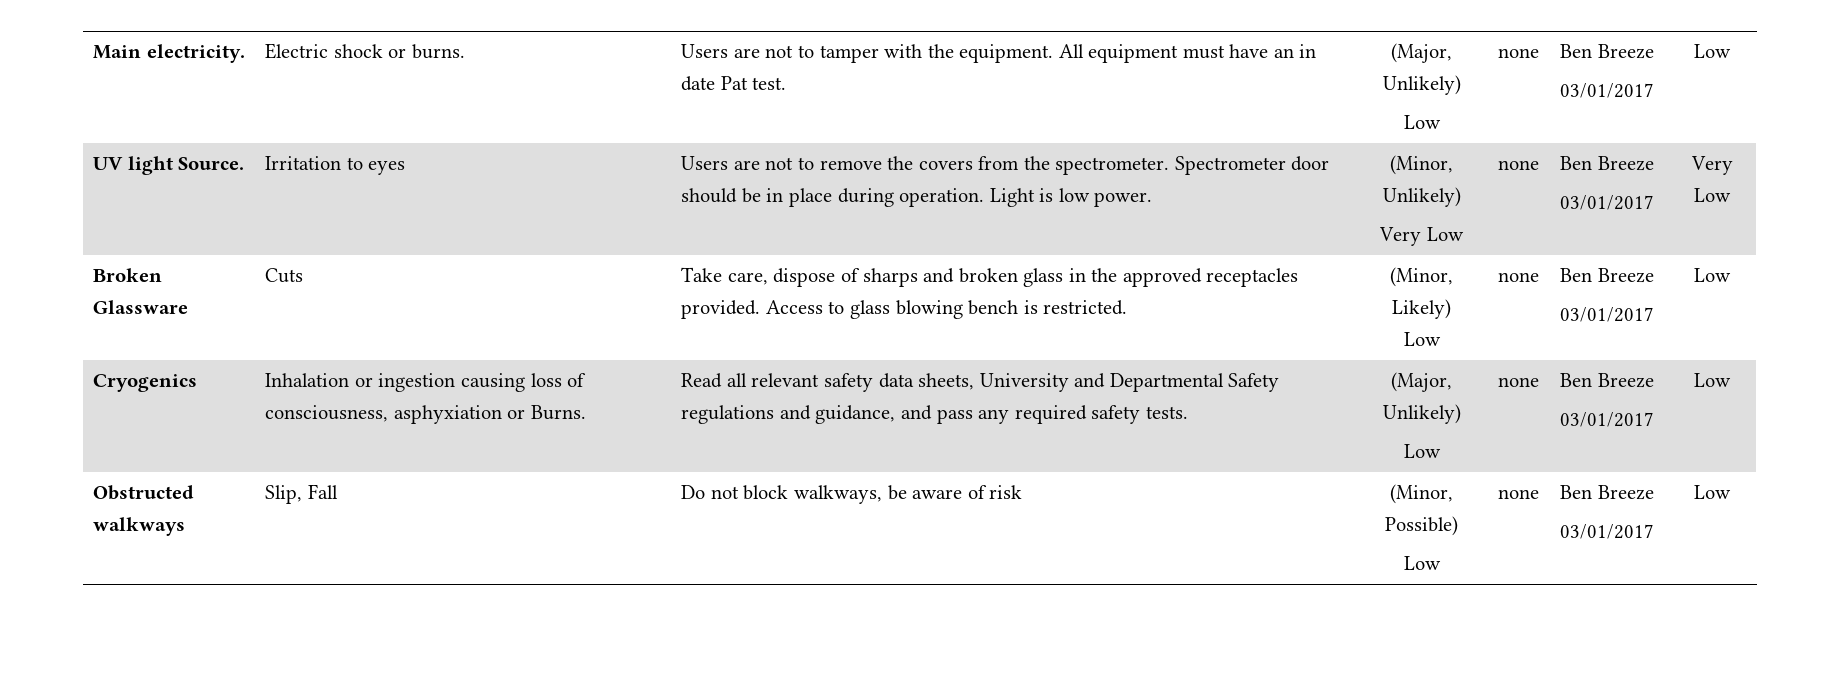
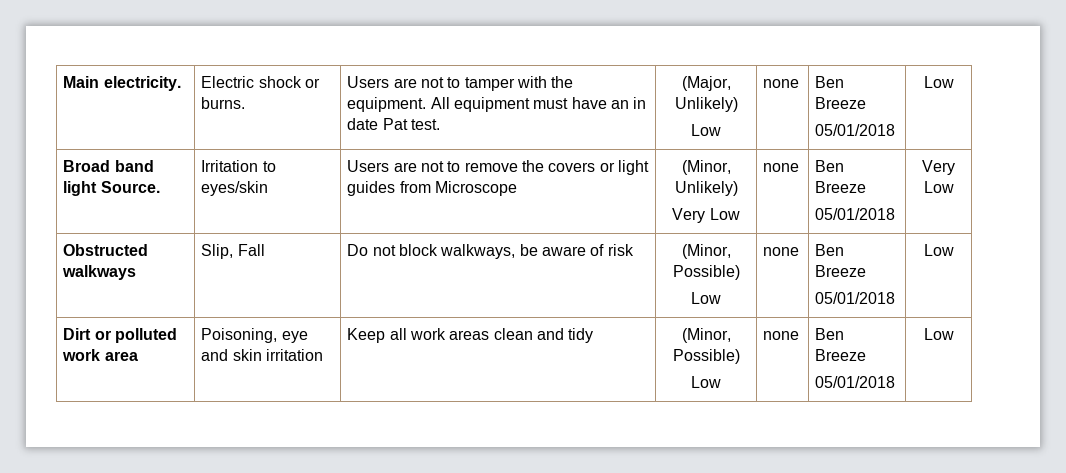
[1560,83,1655,98] [1694,44,1731,58] [93,157,124,170] 03/01/2017 | Low // UV -> [815,124,896,136] [923,76,954,88] [63,160,154,172] 05/01/2018 | Low // Broad band
[368,161,406,175] eyes -> [201,181,269,196] eyes/skin
[978,156,1330,175] [681,188,1153,207] from the spectrometer. Spectrometer door should be in place during operation. Light is low power. -> [599,160,649,175] [347,181,517,196] or light guides from Microscope
[1560,195,1655,210] [1690,156,1733,175] [1694,188,1731,202] [93,268,163,282] [93,300,189,314] [265,268,304,283] [681,267,1299,287] [681,300,1128,319] [1390,267,1453,287] [1392,299,1451,319] [1403,332,1441,346] [1498,272,1540,282] [1560,268,1654,283] [1560,307,1655,322] [1694,268,1731,282] [93,374,198,392] [265,373,587,392] [265,405,586,424] [681,373,1280,392] [681,405,1188,424] [1391,372,1452,392] [1382,404,1461,424] [1403,444,1441,458] [1498,377,1540,387] [1560,373,1654,388] [1560,412,1655,427] [1694,373,1731,387] 03/01/2017 | Very Low // Broken Glassware | Cuts | Take care, dispose of sharps and broken glass in the approved receptacles provided. Access to glass blowing bench is restricted. | (Minor, Likely) // Low | none | Ben Breeze // 03/01/2017 | Low // Cryogenics | Inhalation or ingestion causing loss of consciousness, asphyxiation or Burns. | Read all relevant safety data sheets, University and Departmental Safety regulations and guidance, and pass any required safety tests. | (Major, Unlikely) // Low | none | Ben Breeze // 03/01/2017 | Low -> [815,208,896,220] [922,160,955,175] [923,181,954,193] 05/01/2018 | Very Low
[1560,524,1655,539] [1694,485,1731,499] 03/01/2017 | Low -> [815,292,896,304] [923,244,954,256] [63,328,177,343] [62,349,138,361] [201,328,308,343] [201,349,323,361] [347,328,594,343] [681,328,731,343] [672,349,740,364] [691,376,721,388] [763,331,800,340] [815,328,845,340] [815,349,867,361] [815,376,896,388] [923,328,954,340] 05/01/2018 | Low // Dirt or polluted work area | Poisoning, eye and skin irritation | Keep all work areas clean and tidy | (Minor, Possible) // Low | none | Ben Breeze // 05/01/2018 | Low

